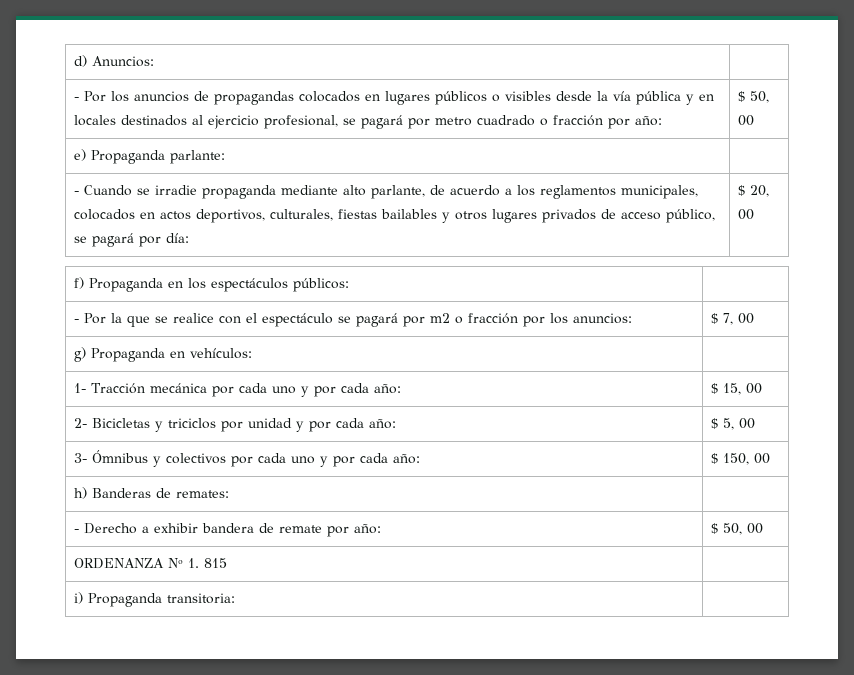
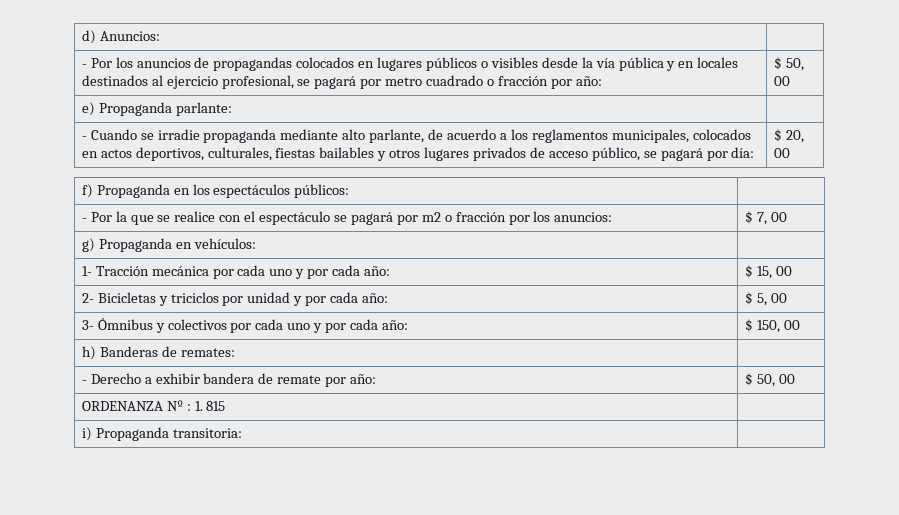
(183, 563) none -> [186,404,191,411] :

